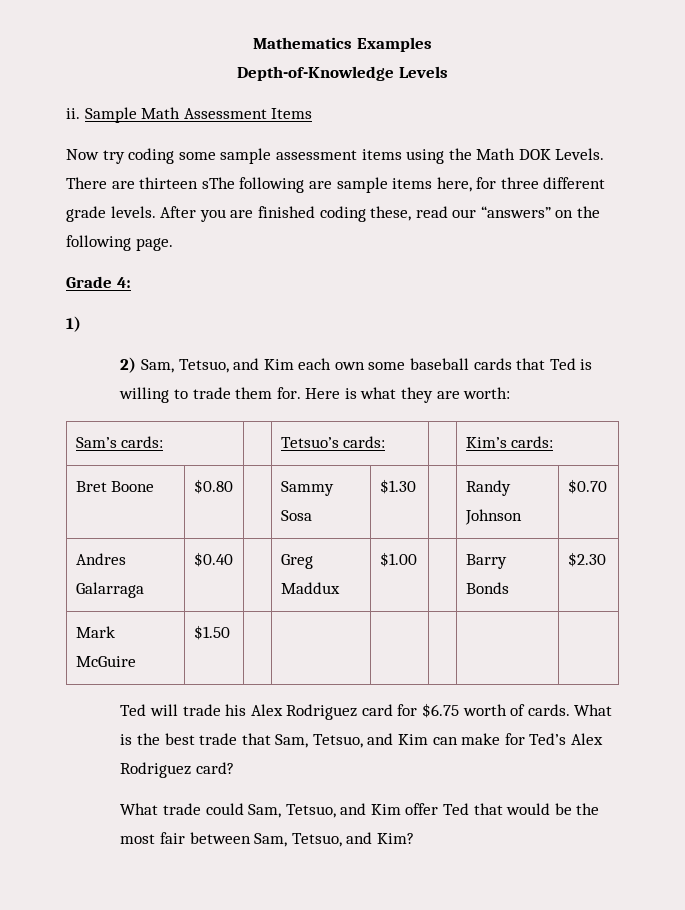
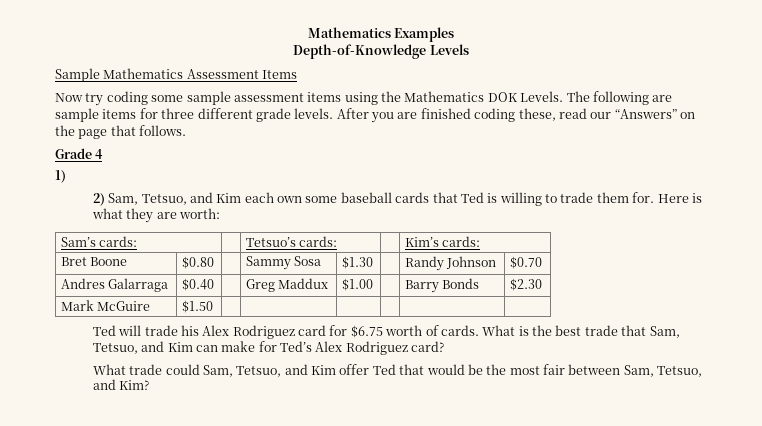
[66,107,181,123] ii. Sample Math -> [55,68,184,82] Sample Mathematics
[476,148,516,160] Math -> [404,91,485,102] Mathematics
[66,177,235,189] There are thirteen sThe -> [566,91,590,102] The
[436,177,472,192] here, -> (137, 114) none
[480,206,551,218] “answers” -> [614,109,677,119] “Answers”
[66,235,173,251] following page. -> [78,125,187,139] page that follows.
[116,277,131,288] 4: -> [95,149,104,159] 4

